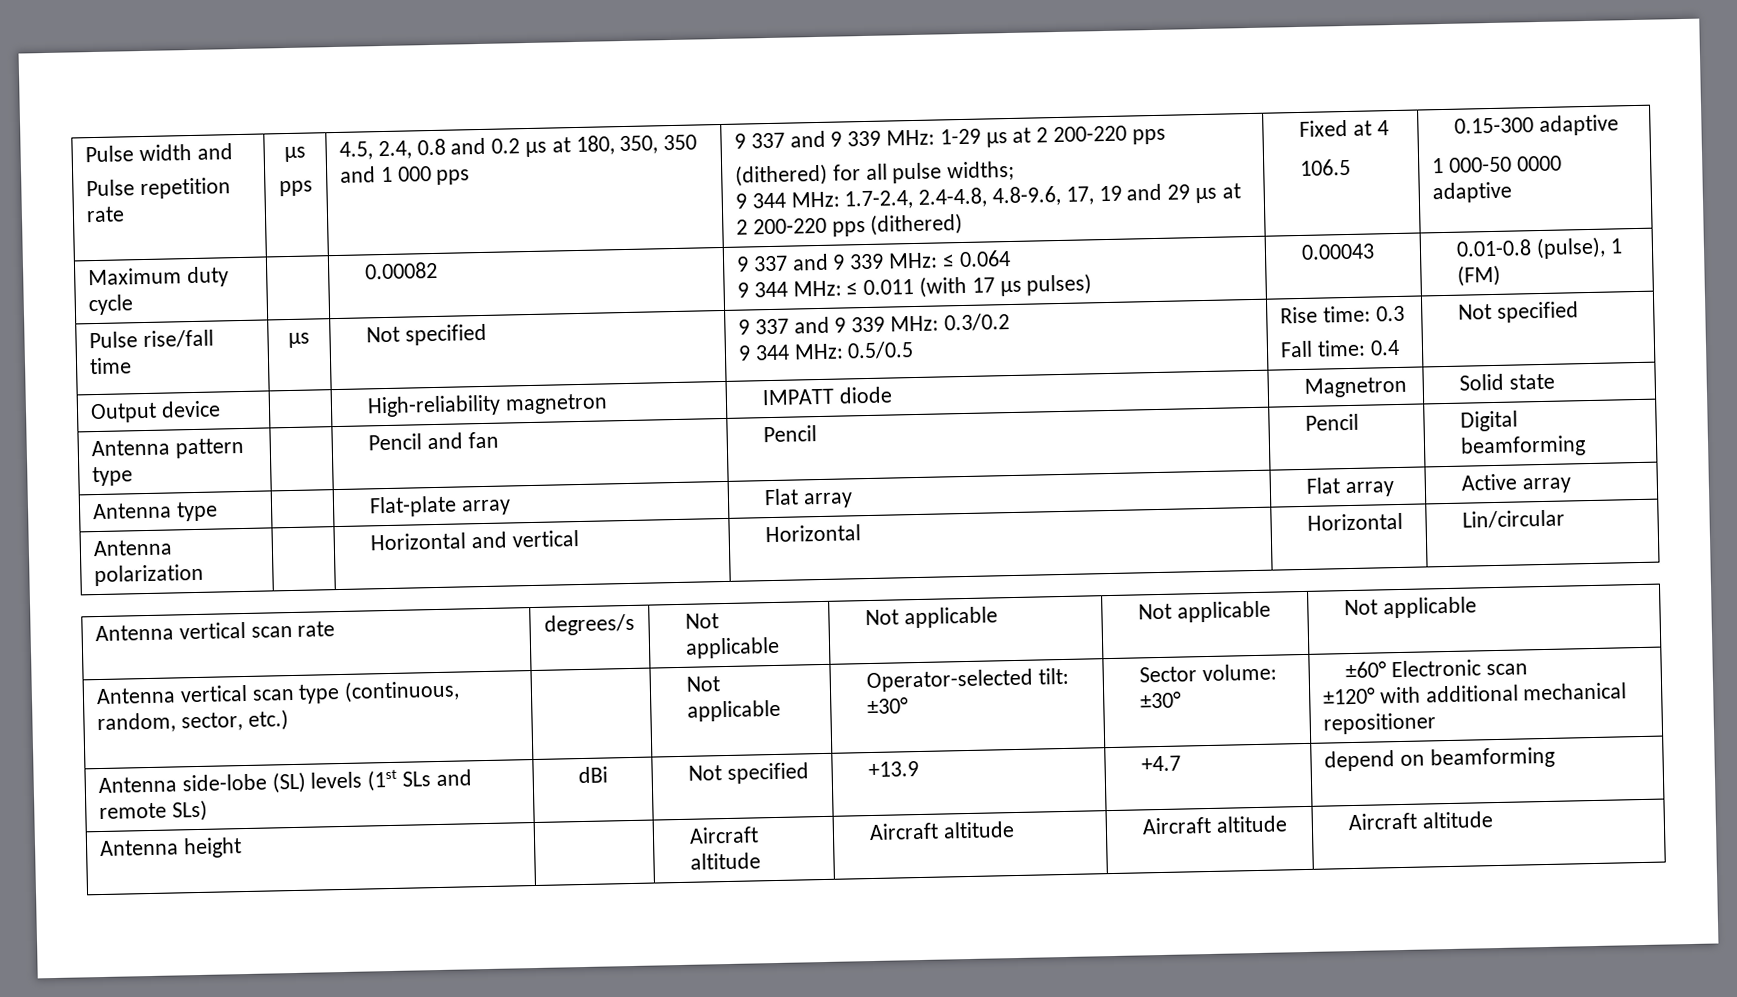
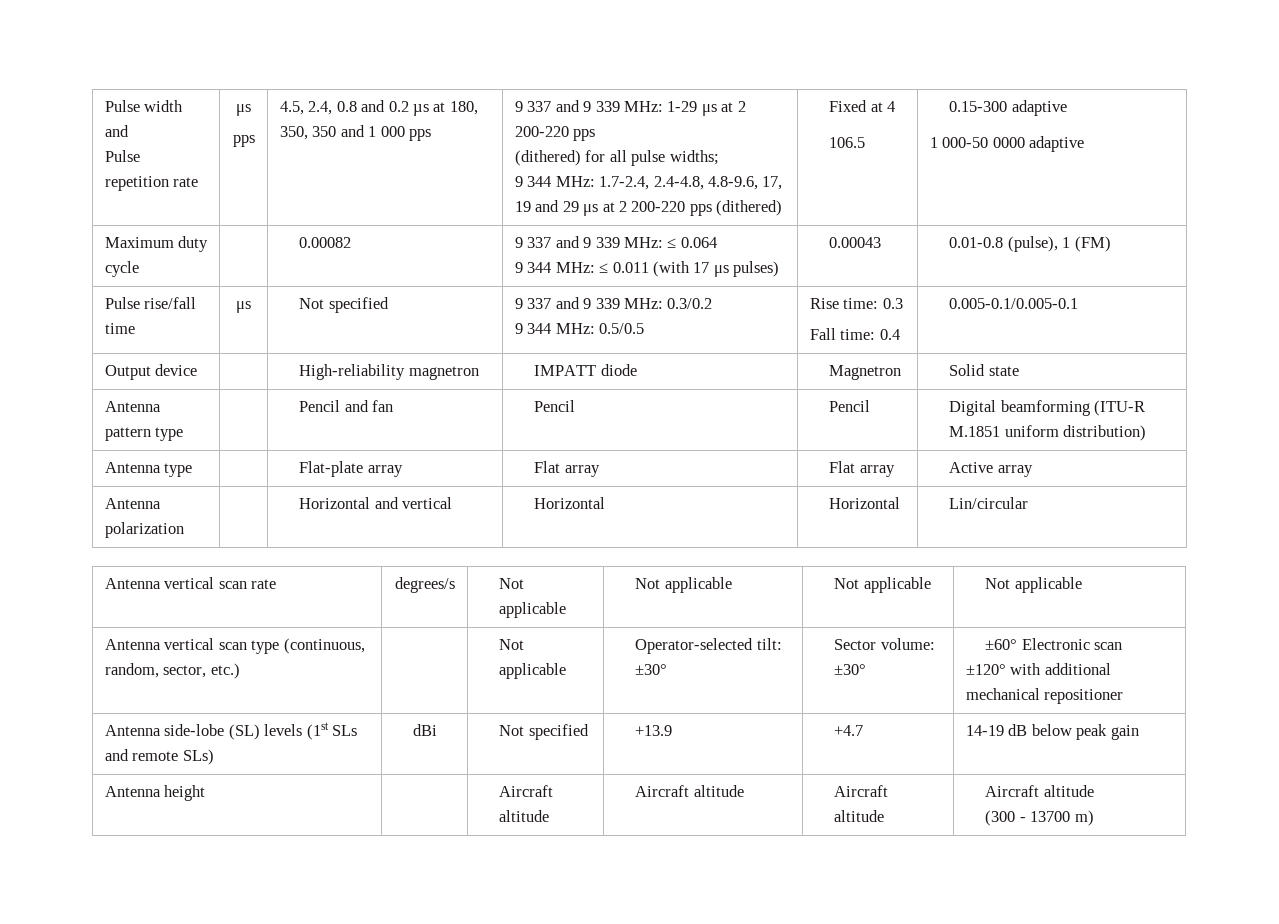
[1458,301,1579,323] Not specified -> [949,298,1079,309] 0.005-0.1/0.005-0.1
(1587, 446) none -> [1094,400,1146,416] [949,425,1147,441] (ITU-R M.1851 uniform distribution)
[1324,746,1555,772] depend on beamforming -> [965,724,1139,740] 14-19 dB below peak gain
(1493, 820) none -> [985,810,1094,826] // (300 - 13700 m)

